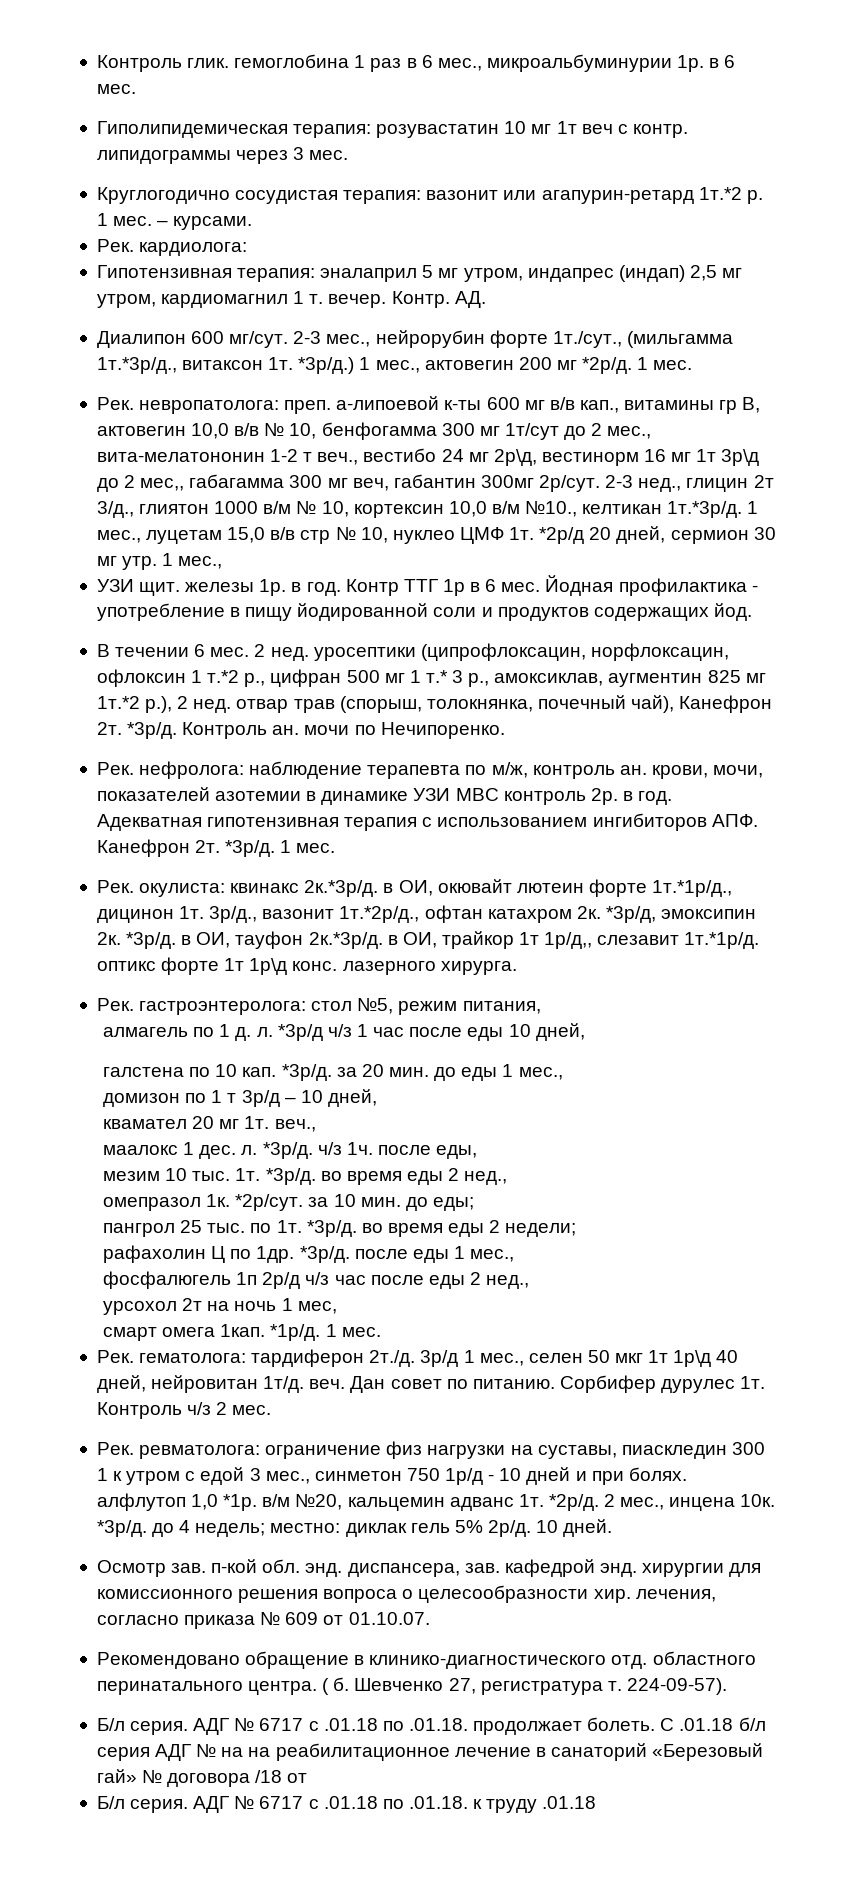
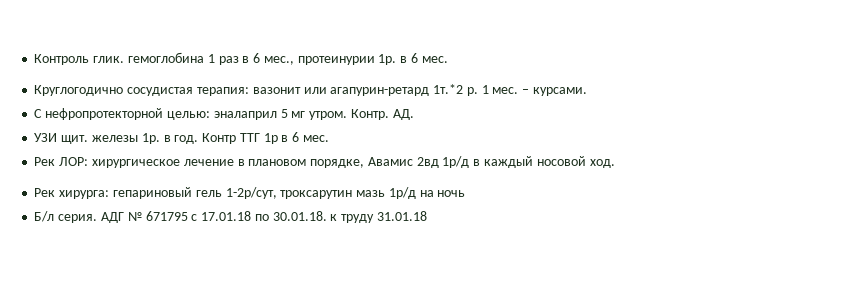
[486,54,672,72] микроальбуминурии -> [297,56,375,65] протеинурии
[96,121,688,138] [96,147,349,164] // Гиполипидемическая терапия: розувастатин 10 мг 1т веч с контр. липидограммы через 3 мес. -> (448, 59) none
[96,239,248,256] [96,265,743,282] [96,291,486,308] [96,330,733,348] [96,357,693,374] [96,396,761,414] [96,422,652,440] [96,448,760,466] [96,474,774,492] [96,501,759,518] [96,526,776,544] [96,553,223,570] Рек. кардиолога: // Гипотензивная терапия: эналаприл 5 мг утром, индапрес (индап) 2,5 мг утром, кардиомагнил 1 т. вечер. Контр. АД. // Диалипон 600 мг/сут. 2-3 мес., нейрорубин форте 1т./сут., (мильгамма 1т.*3р/д., витаксон 1т. *3р/д.) 1 мес., актовегин 200 мг *2р/д. 1 мес. // Рек. невропатолога: преп. а-липоевой к-ты 600 мг в/в кап., витамины гр В, актовегин 10,0 в/в № 10, бенфогамма 300 мг 1т/сут до 2 мес., вита-мелатононин 1-2 т веч., вестибо 24 мг 2р\д, вестинорм 16 мг 1т 3р\д до 2 мес,, габагамма 300 мг веч, габантин 300мг 2р/сут. 2-3 нед., глицин 2т 3/д., глиятон 1000 в/м № 10, кортексин 10,0 в/м №10., келтикан 1т.*3р/д. 1 мес., луцетам 15,0 в/в стр № 10, нуклео ЦМФ 1т. *2р/д 20 дней, сермион 30 мг утр. 1 мес., -> [34,108,414,120] С нефропротекторной целью: эналаприл 5 мг утром. Контр. АД.
[545,575,758,596] [96,603,752,621] [96,643,729,661] [96,669,766,687] [96,695,773,713] [96,722,505,739] [96,761,764,779] [96,787,673,805] [96,813,758,831] [96,839,336,857] [96,879,733,897] [96,905,757,923] [96,931,760,949] [96,957,517,975] [96,998,541,1015] [103,1023,585,1041] [103,1064,563,1081] [103,1089,378,1107] [103,1116,316,1132] [103,1142,478,1159] [103,1168,508,1185] [103,1194,475,1211] [103,1220,577,1237] [103,1245,515,1263] [103,1271,530,1289] [103,1298,337,1315] [103,1324,381,1341] [96,1349,739,1367] [96,1375,766,1393] [96,1402,272,1419] [96,1441,765,1459] [96,1467,687,1485] [96,1493,776,1511] [96,1519,613,1537] [96,1559,762,1577] [96,1585,716,1603] [96,1612,430,1629] [96,1651,756,1669] [96,1677,727,1695] [96,1717,766,1735] [96,1743,764,1761] [96,1769,308,1787] [96,1796,468,1813] Йодная профилактика - употребление в пищу йодированной соли и продуктов содержащих йод. // В течении 6 мес. 2 нед. уросептики (ципрофлоксацин, норфлоксацин, офлоксин 1 т.*2 р., цифран 500 мг 1 т.* 3 р., амоксиклав, аугментин 825 мг 1т.*2 р.), 2 нед. отвар трав (спорыш, толокнянка, почечный чай), Канефрон 2т. *3р/д. Контроль ан. мочи по Нечипоренко. // Рек. нефролога: наблюдение терапевта по м/ж, контроль ан. крови, мочи, показателей азотемии в динамике УЗИ МВС контроль 2р. в год. Адекватная гипотензивная терапия с использованием ингибиторов АПФ. Канефрон 2т. *3р/д. 1 мес. // Рек. окулиста: квинакс 2к.*3р/д. в ОИ, окювайт лютеин форте 1т.*1р/д., дицинон 1т. 3р/д., вазонит 1т.*2р/д., офтан катахром 2к. *3р/д, эмоксипин 2к. *3р/д. в ОИ, тауфон 2к.*3р/д. в ОИ, трайкор 1т 1р/д,, слезавит 1т.*1р/д. оптикс форте 1т 1р\д конс. лазерного хирурга. // Рек. гастроэнтеролога: стол №5, режим питания, // алмагель по 1 д. л. *3р/д ч/з 1 час после еды 10 дней, // галстена по 10 кап. *3р/д. за 20 мин. до еды 1 мес., // домизон по 1 т 3р/д – 10 дней, // квамател 20 мг 1т. веч., // маалокс 1 дес. л. *3р/д. ч/з 1ч. после еды, // мезим 10 тыс. 1т. *3р/д. во время еды 2 нед., // омепразол 1к. *2р/сут. за 10 мин. до еды; // пангрол 25 тыс. по 1т. *3р/д. во время еды 2 недели; // рафахолин Ц по 1др. *3р/д. после еды 1 мес., // фосфалюгель 1п 2р/д ч/з час после еды 2 нед., // урсохол 2т на ночь 1 мес, // смарт омега 1кап. *1р/д. 1 мес. // Рек. гематолога: тардиферон 2т./д. 3р/д 1 мес., селен 50 мкг 1т 1р\д 40 дней, нейровитан 1т/д. веч. Дан совет по питанию. Сорбифер дурулес 1т. Контроль ч/з 2 мес. // Рек. ревматолога: ограничение физ нагрузки на суставы, пиаскледин 300 1 к утром с едой 3 мес., синметон 750 1р/д - 10 дней и при болях. алфлутоп 1,0 *1р. в/м №20, кальцемин адванс 1т. *2р/д. 2 мес., инцена 10к. *3р/д. до 4 недель; местно: диклак гель 5% 2р/д. 10 дней. // Осмотр зав. п-кой обл. энд. диспансера, зав. кафедрой энд. хирургии для комиссионного решения вопроса о целесообразности хир. лечения, согласно приказа № 609 от 01.10.07. // Рекомендовано обращение в клинико-диагностического отд. областного перинатального центра. ( б. Шевченко 27, регистратура т. 224-09-57). // Б/л серия. АДГ № 6717 с .01.18 по .01.18. продолжает болеть. С .01.18 б/л серия АДГ № на на реабилитационное лечение в санаторий «Березовый гай» № договора /18 от // Б/л серия. АДГ № 6717 с .01.18 по .01.18. -> [34,156,615,168] [34,187,466,199] [34,211,327,223] // Рек ЛОР: хирургическое лечение в плановом порядке, Авамис 2вд 1р/д в каждый носовой ход. // Рек хирурга: гепариновый гель 1-2р/сут, троксарутин мазь 1р/д на ночь // Б/л серия. АДГ № 671795 с 17.01.18 по 30.01.18.
[542,1796,597,1809] .01.18 -> [376,211,427,221] 31.01.18

